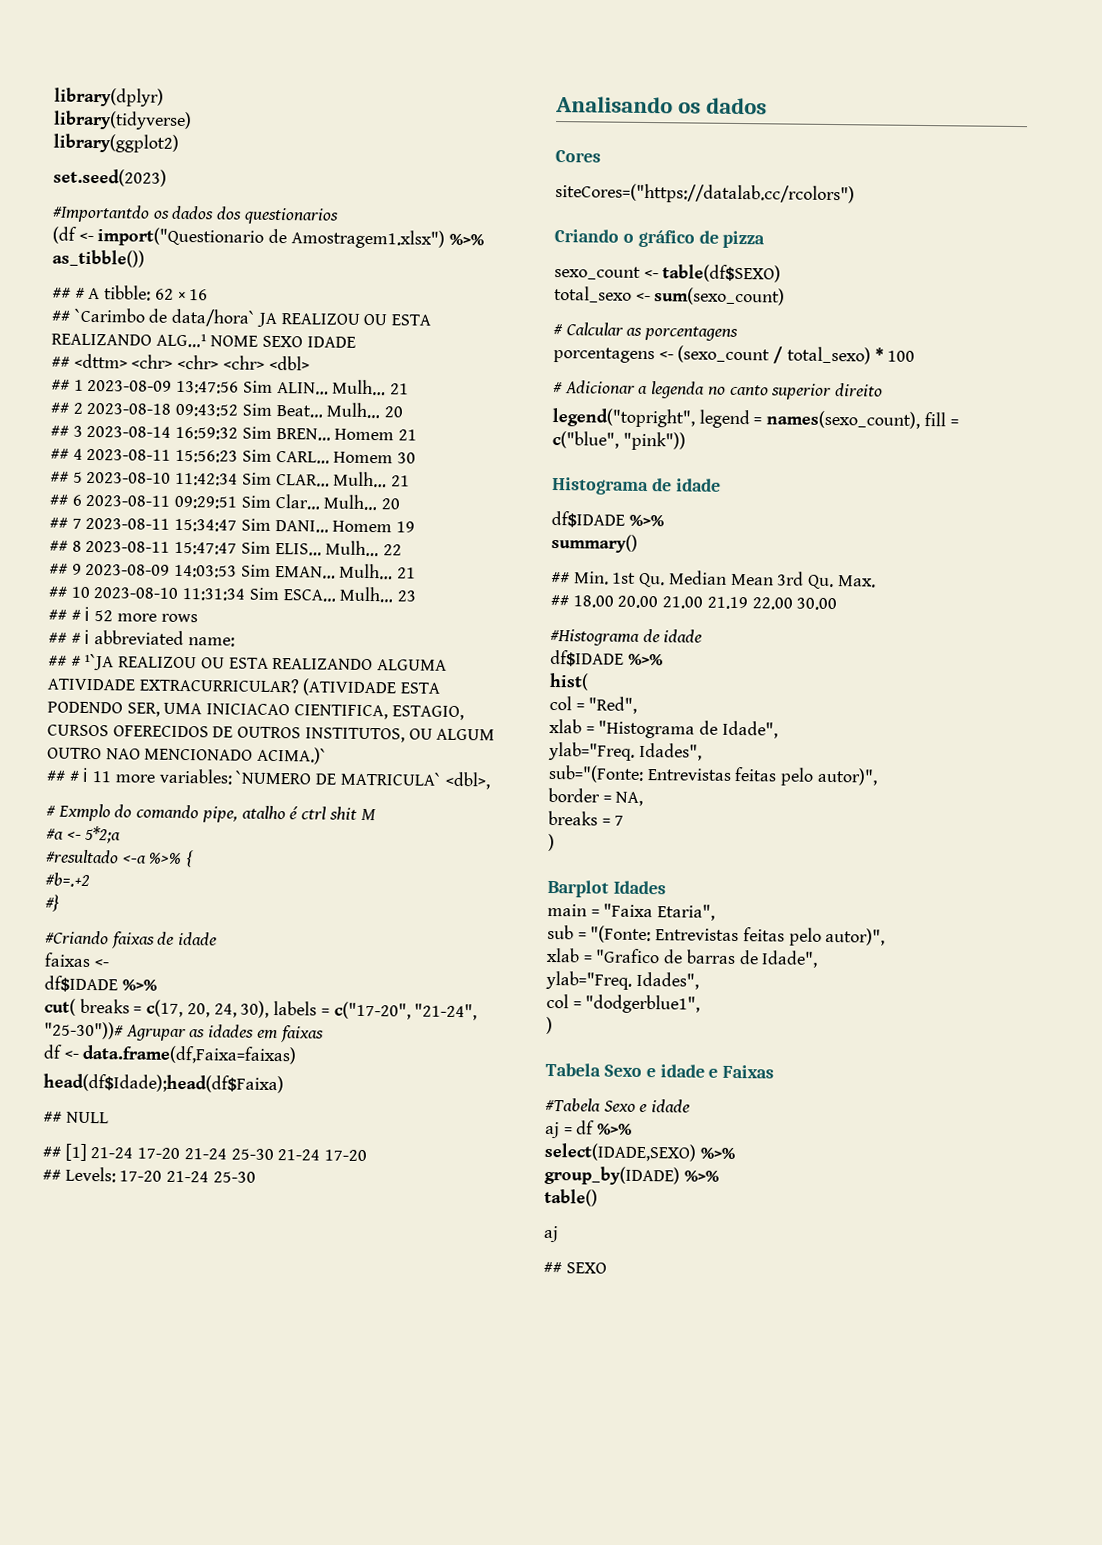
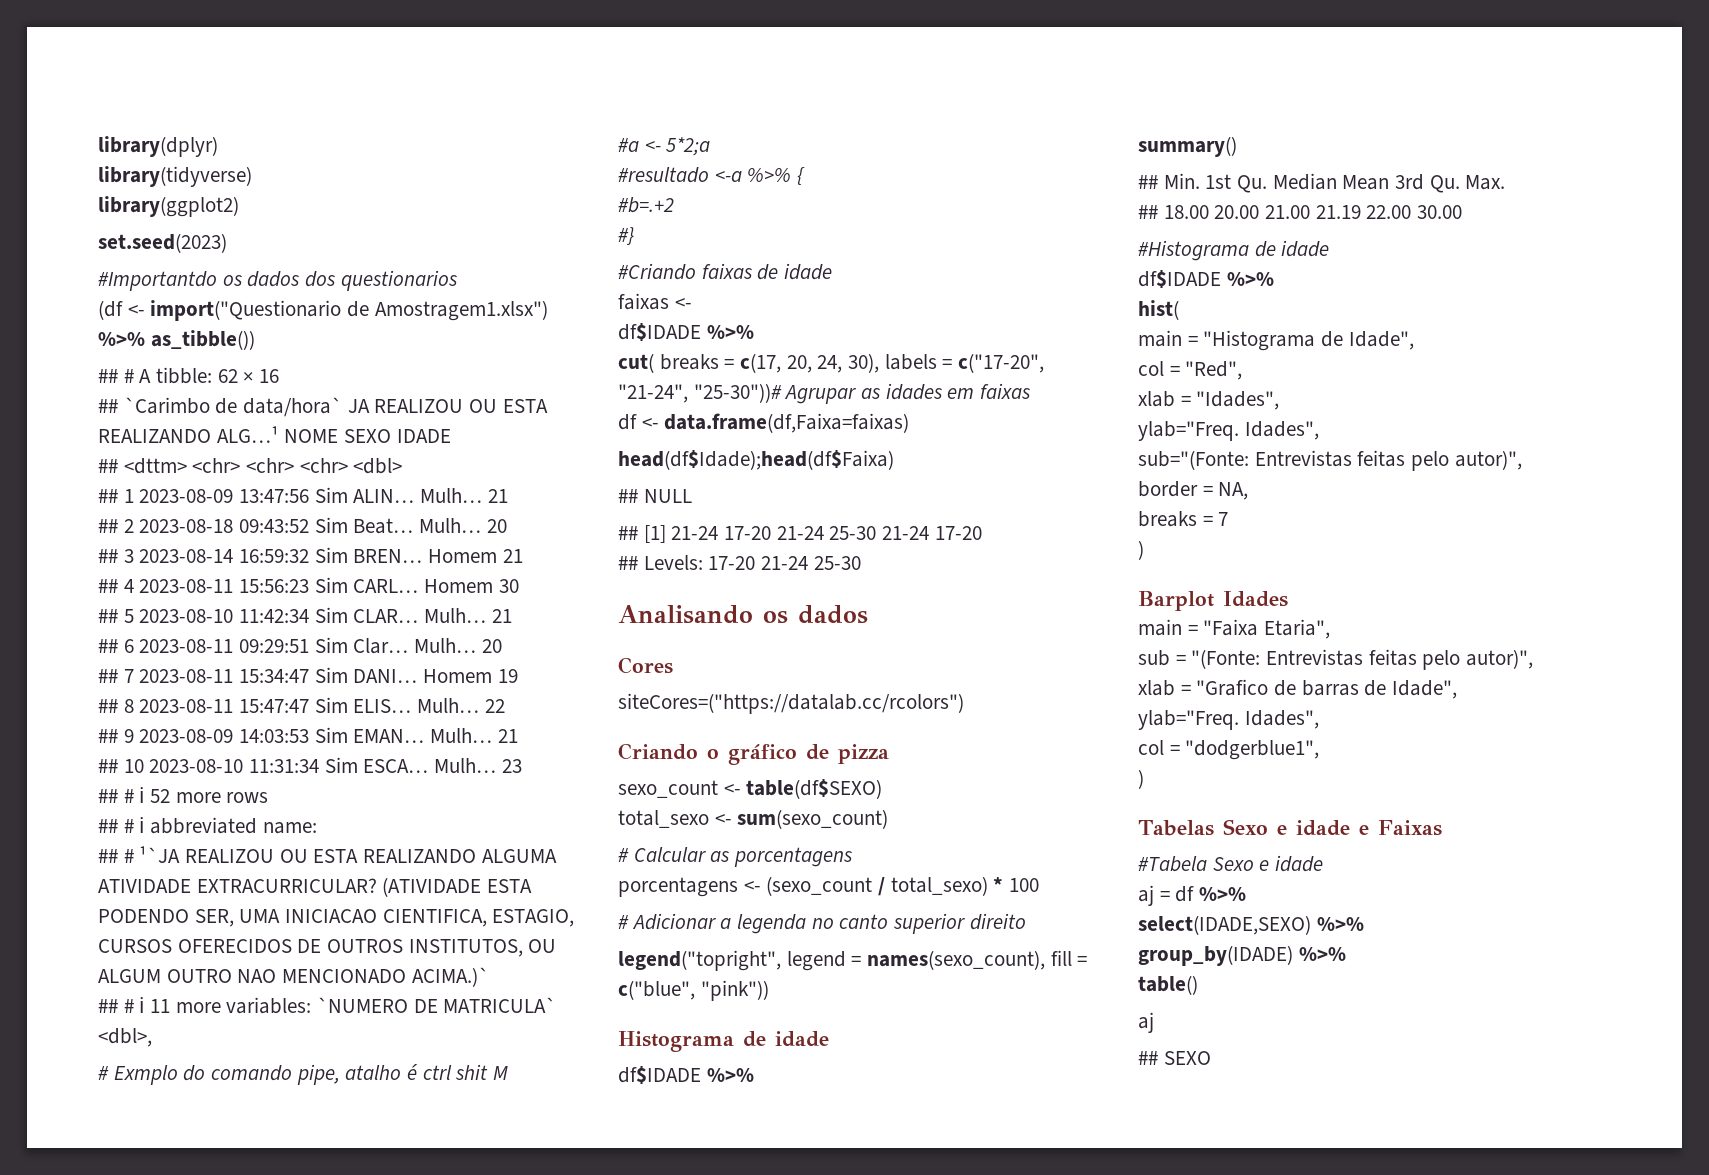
(589, 681) none -> [1138,330,1414,351] // main = "Histograma de Idade",
[598,720,778,739] "Histograma de Idade", -> [1196,391,1280,410] "Idades",
[545,1062,601,1077] Tabela -> [1138,820,1214,836] Tabelas

